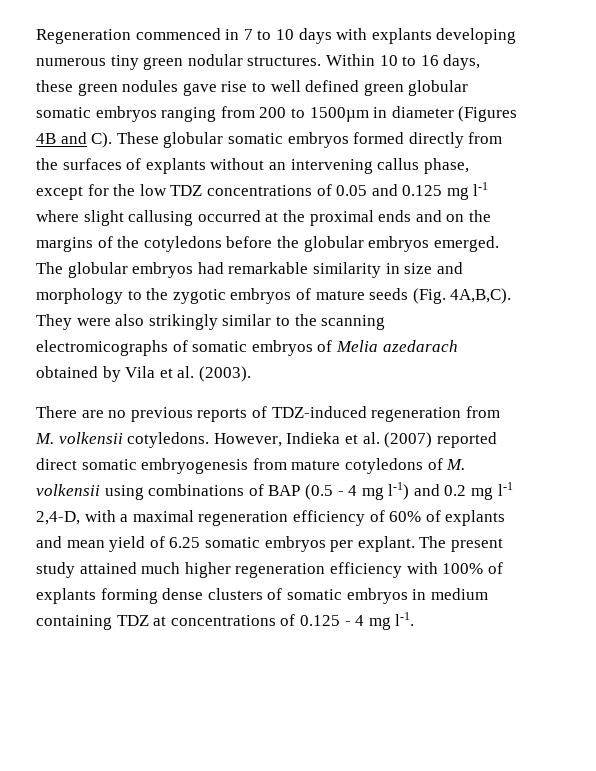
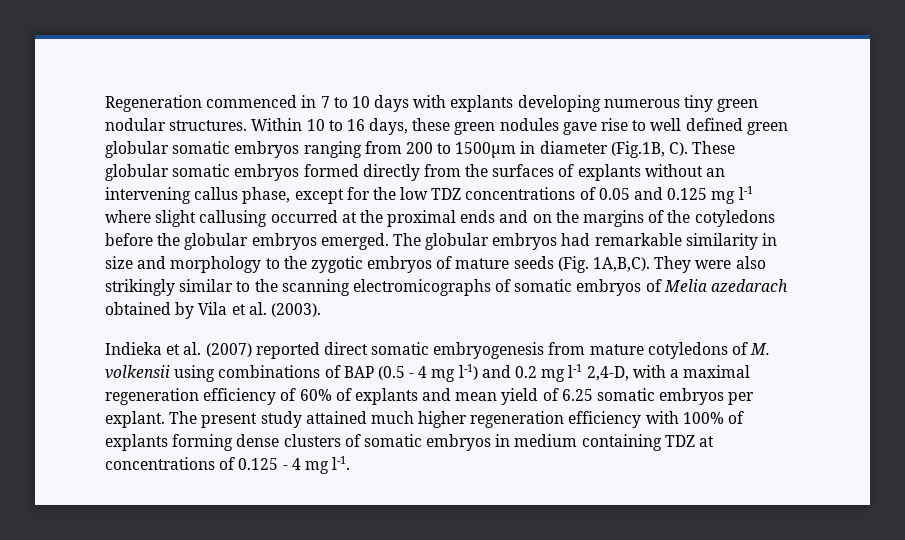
[458,106,518,122] [36,132,87,144] (Figures 4B and -> [610,141,665,158] (Fig.1B,
[450,288,512,304] 4A,B,C). -> [593,257,651,272] 1A,B,C).
[36,406,500,422] [35,432,282,448] There are no previous reports of TDZ-induced regeneration from M. volkensii cotyledons. However, -> (321, 310) none

